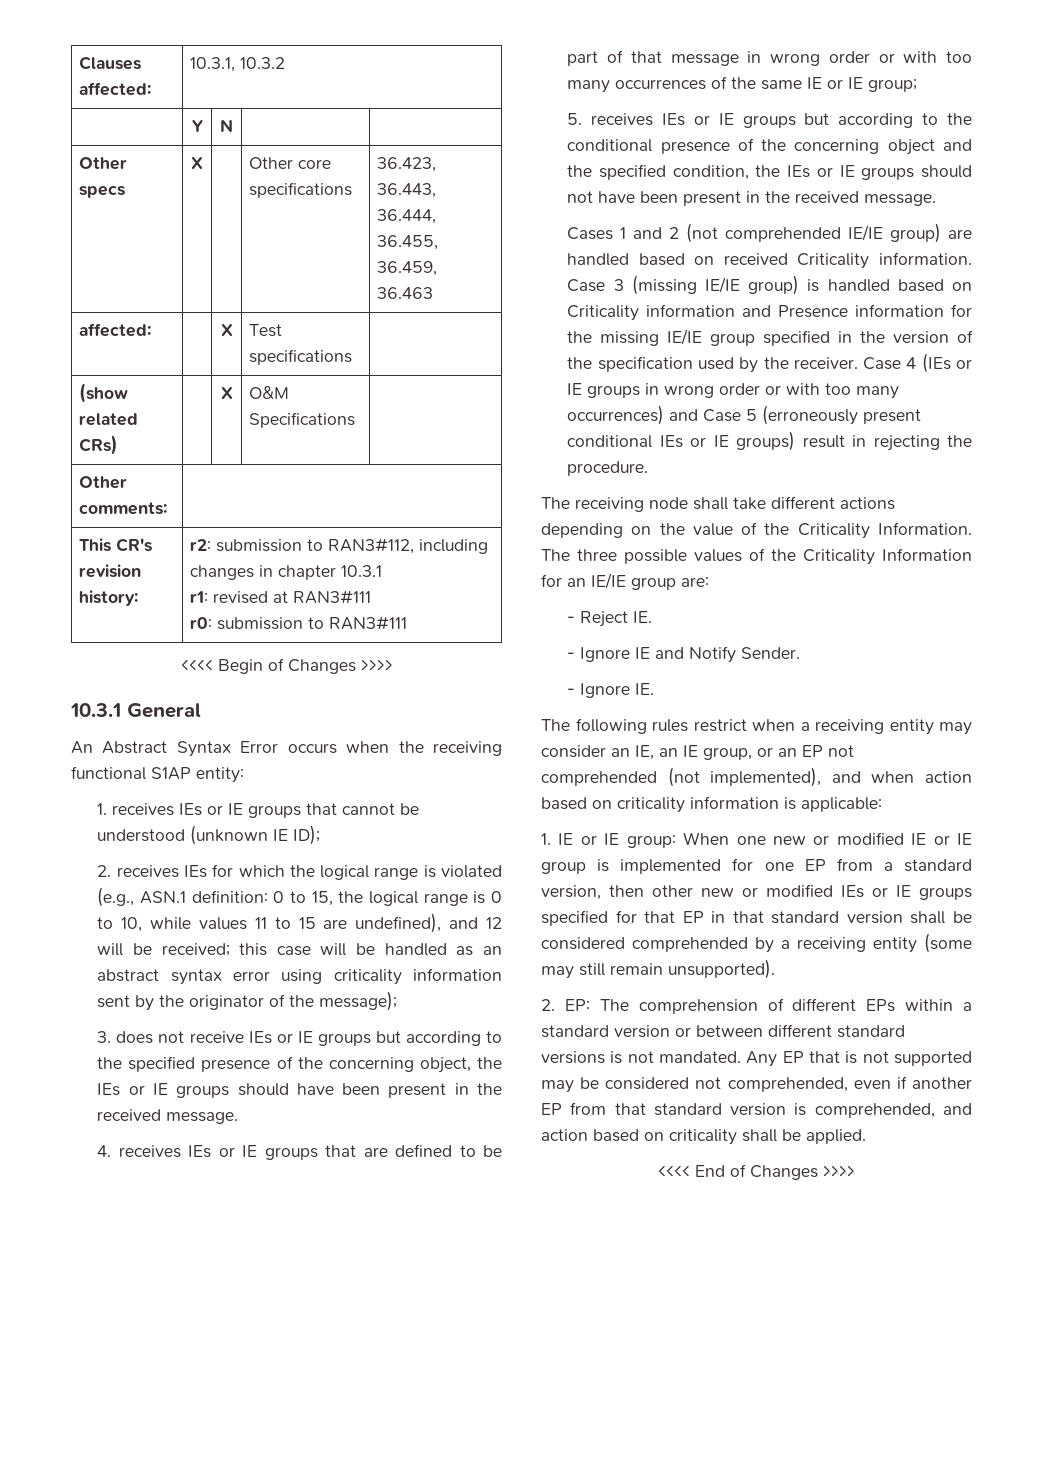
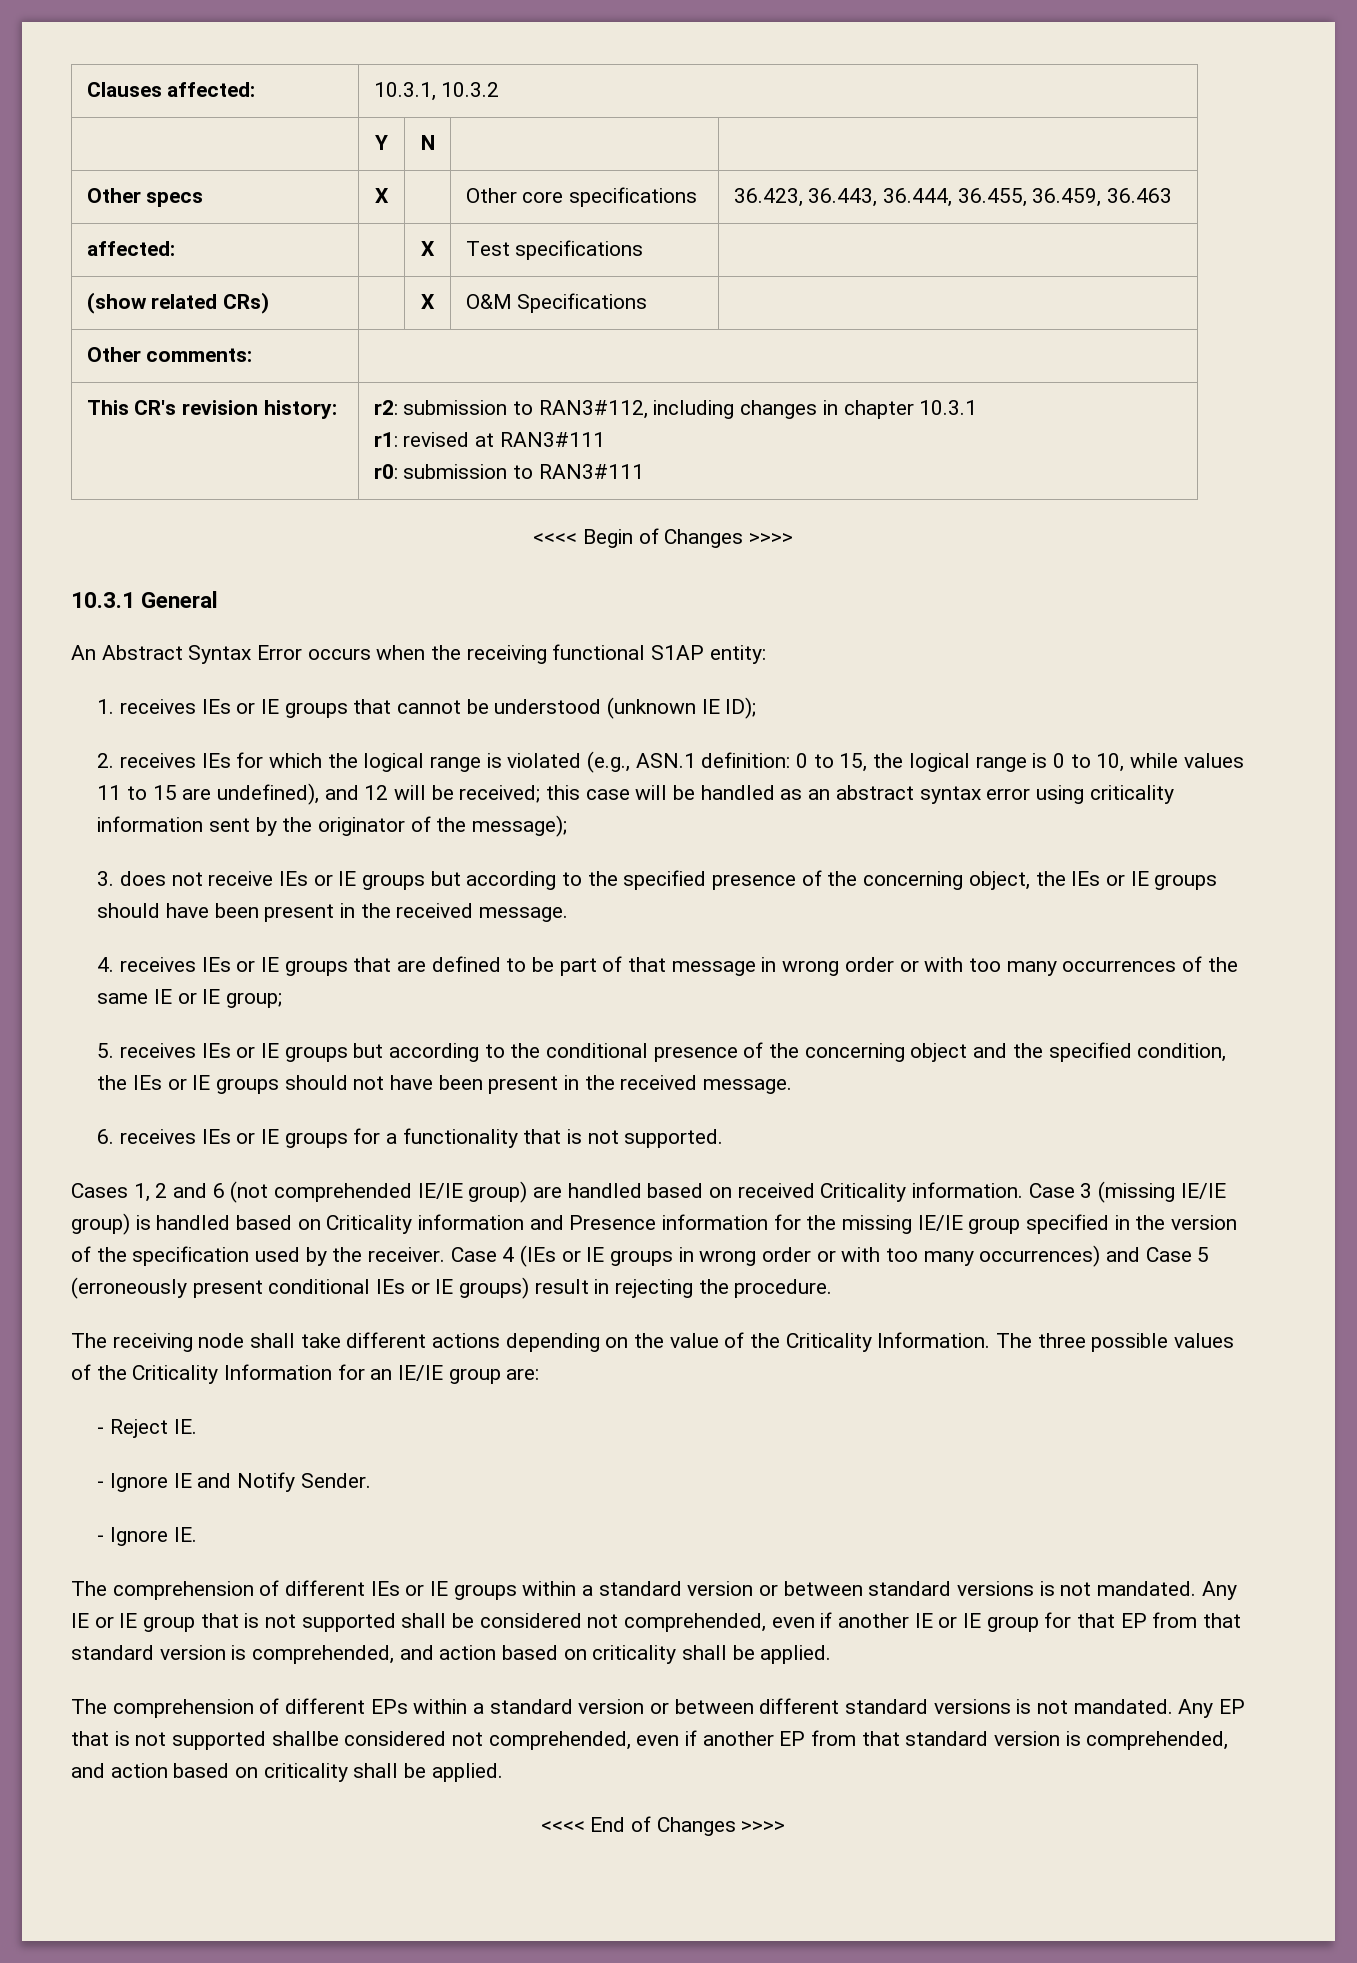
[567,227,680,240] Cases 1 and 2 -> [97,1128,724,1148] [71,1183,225,1202] 6. receives IEs or IE groups for a functionality that is not supported. // Cases 1, 2 and 6
[575,718,972,735] [541,745,854,760] [541,767,972,787] [541,796,882,813] [541,832,972,848] [541,858,972,874] [541,884,972,900] [541,910,972,926] [541,933,972,953] [541,959,775,979] [541,999,590,1011] following rules restrict when a receiving entity may consider an IE, an IE group, or an EP not comprehended (not implemented), and when action based on criticality information is applicable: // 1. IE or IE group: When one new or modified IE or IE group is implemented for one EP from a standard version, then other new or modified IEs or IE groups specified for that EP in that standard version shall be considered comprehended by a receiving entity (some may still remain unsupported). // 2. EP: -> [112,1580,1237,1600] [71,1612,1242,1632] [71,1645,832,1664] comprehension of different IEs or IE groups within a standard version or between standard versions is not mandated. Any IE or IE group that is not supported shall be considered not comprehended, even if another IE or IE group for that EP from that standard version is comprehended, and action based on criticality shall be applied. //
[541,1077,600,1093] may be -> [271,1731,339,1746] shallbe

